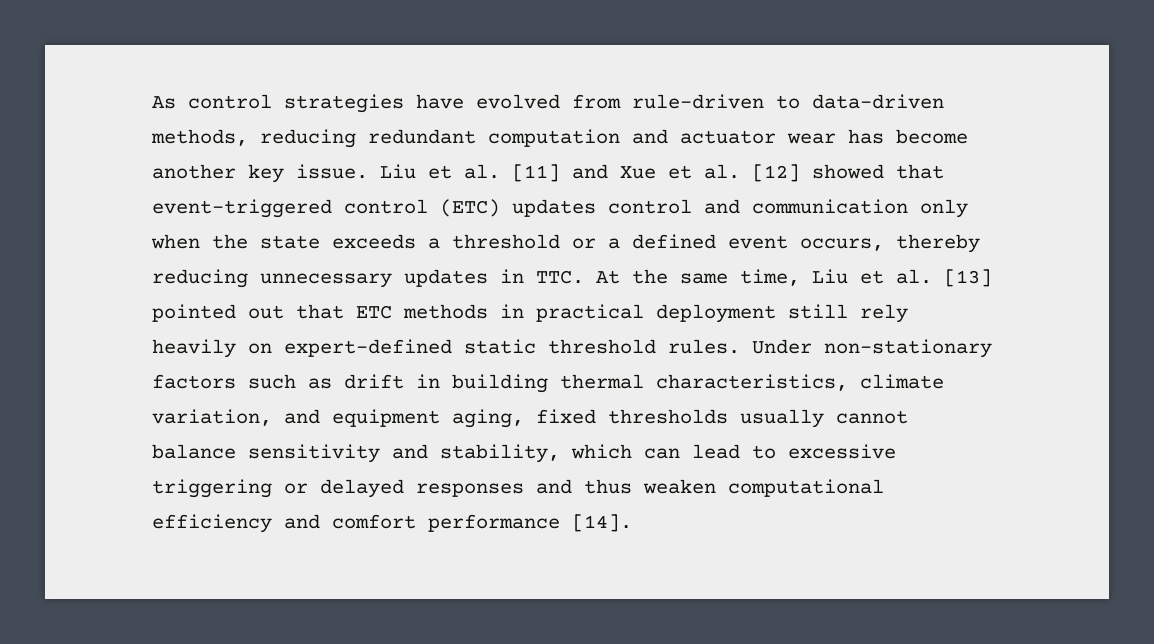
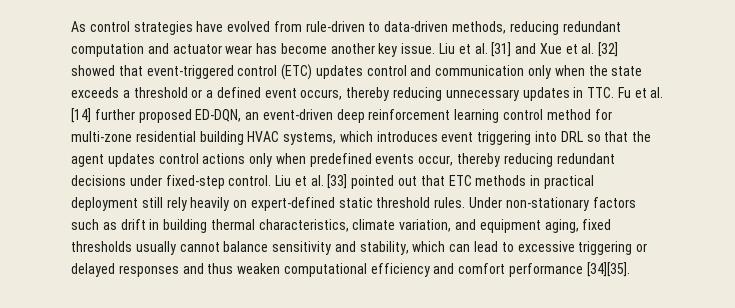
[512,164,560,182] [11] -> [491,42,512,57] [31]
[752,164,800,182] [12] -> [598,42,619,57] [32]
[596,269,992,287] At the same time, Liu et al. [13] -> [617,87,664,98] [71,108,612,123] [71,131,652,145] [71,153,615,167] [71,174,348,189] Fu et al. [14] further proposed ED-DQN, an event-driven deep reinforcement learning control method for multi-zone residential building HVAC systems, which introduces event triggering into DRL so that the agent updates control actions only when predefined events occur, thereby reducing redundant decisions under fixed-step control. Liu et al. [33]
[572,514,632,532] [14]. -> [586,262,630,277] [34][35].

